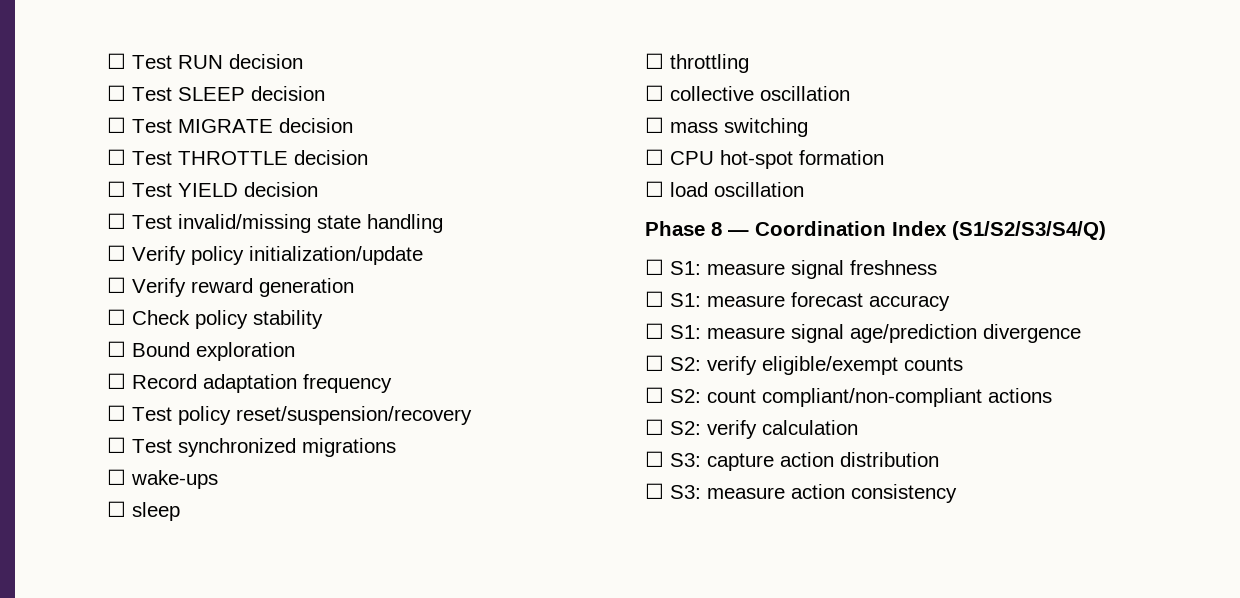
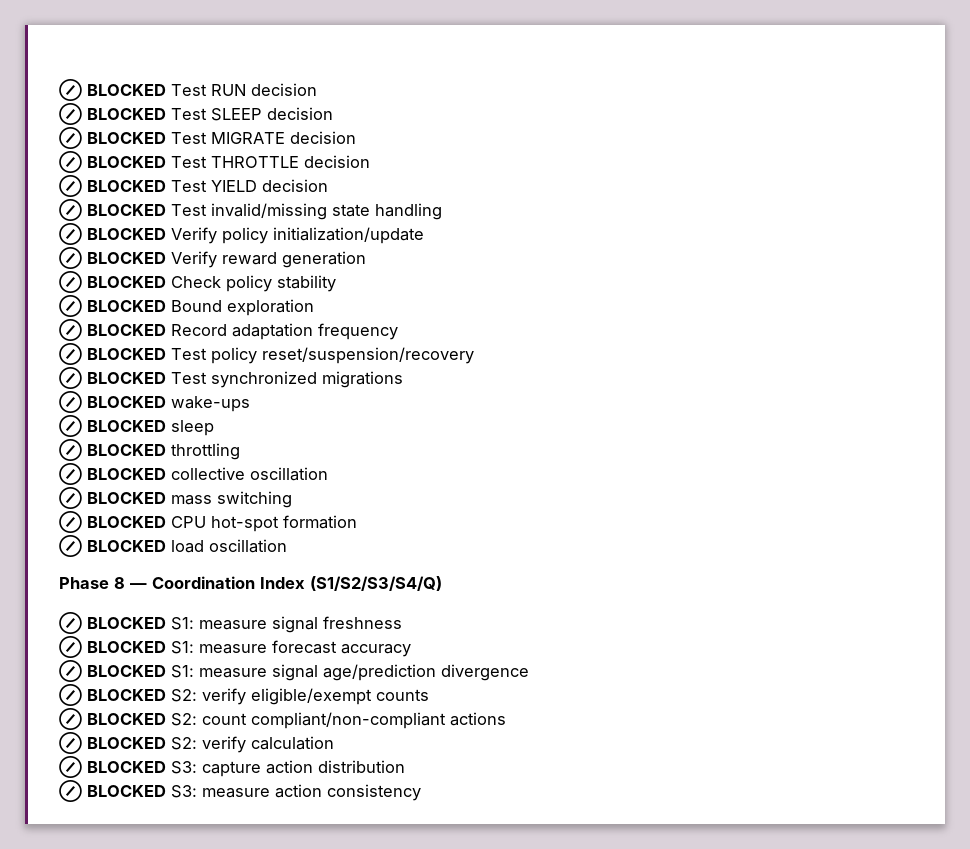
[107,53,126,69] ☐ -> [59,79,166,101] ⊘ BLOCKED
[107,85,126,101] ☐ -> [59,103,166,125] ⊘ BLOCKED
[107,117,126,133] ☐ -> [59,127,166,149] ⊘ BLOCKED
[107,149,126,165] ☐ -> [59,151,166,173] ⊘ BLOCKED
[107,181,126,197] ☐ -> [59,175,166,197] ⊘ BLOCKED
[107,213,126,229] ☐ -> [59,199,166,221] ⊘ BLOCKED
[107,245,126,261] ☐ -> [59,223,166,245] ⊘ BLOCKED
[107,277,126,293] ☐ -> [59,247,166,269] ⊘ BLOCKED
[107,309,126,325] ☐ -> [59,271,166,293] ⊘ BLOCKED
[107,341,126,357] ☐ -> [59,295,166,317] ⊘ BLOCKED
[107,373,126,389] ☐ -> [59,319,166,341] ⊘ BLOCKED
[107,405,126,421] ☐ -> [59,343,166,365] ⊘ BLOCKED
[107,437,126,453] ☐ -> [59,367,166,389] ⊘ BLOCKED
[107,469,126,485] ☐ -> [59,391,166,413] ⊘ BLOCKED
[107,501,126,517] ☐ -> [59,415,166,437] ⊘ BLOCKED
[645,53,664,69] ☐ -> [59,439,166,461] ⊘ BLOCKED
[645,85,664,101] ☐ -> [59,463,166,485] ⊘ BLOCKED
[645,117,664,133] ☐ -> [59,487,166,509] ⊘ BLOCKED
[645,149,664,165] ☐ -> [59,511,166,533] ⊘ BLOCKED
[645,181,664,197] ☐ -> [59,535,166,557] ⊘ BLOCKED
[645,259,664,275] ☐ -> [59,612,166,634] ⊘ BLOCKED
[645,291,664,307] ☐ -> [59,636,166,658] ⊘ BLOCKED
[645,323,664,339] ☐ -> [59,660,166,682] ⊘ BLOCKED
[645,355,664,371] ☐ -> [59,684,166,706] ⊘ BLOCKED
[645,387,664,403] ☐ -> [59,708,166,730] ⊘ BLOCKED
[645,419,664,435] ☐ -> [59,732,166,754] ⊘ BLOCKED
[645,451,664,467] ☐ -> [59,756,166,778] ⊘ BLOCKED
[645,483,664,499] ☐ -> [59,780,166,802] ⊘ BLOCKED

